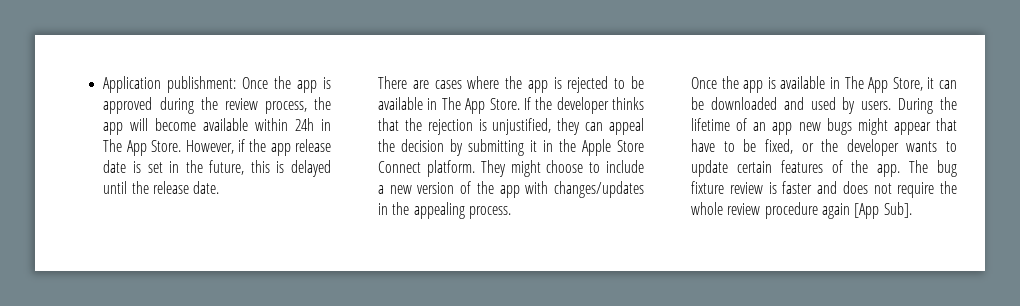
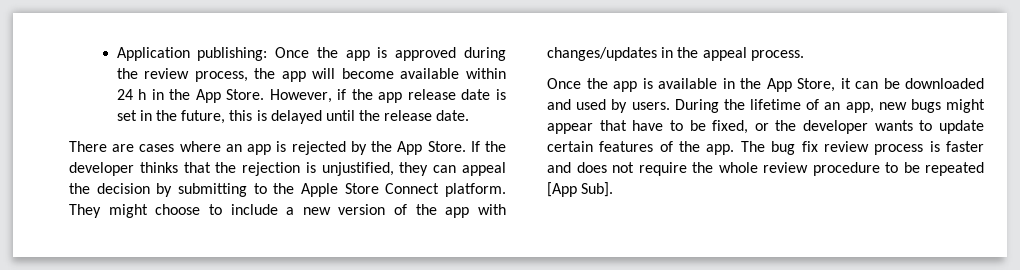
[167,76,237,93] publishment: -> [197,47,268,61] publishing:
[295,118,332,131] [103,139,123,152] 24h in The -> [116,89,191,100] 24 h in the
[505,76,523,89] the -> [225,144,242,152] an
[614,76,644,89] [378,97,461,110] to be available in The -> [350,141,393,155] by the
[530,140,553,152] it in -> [253,183,267,194] to
[413,202,465,219] appealing -> [702,47,747,61] appeal
[844,76,864,89] The -> [740,78,761,89] the
[772,122,793,135] app -> [845,102,874,113] app,
[691,181,763,194] fixture review -> [801,141,924,155] fix review process
[821,203,850,219] again -> [885,162,984,176] to be repeated

